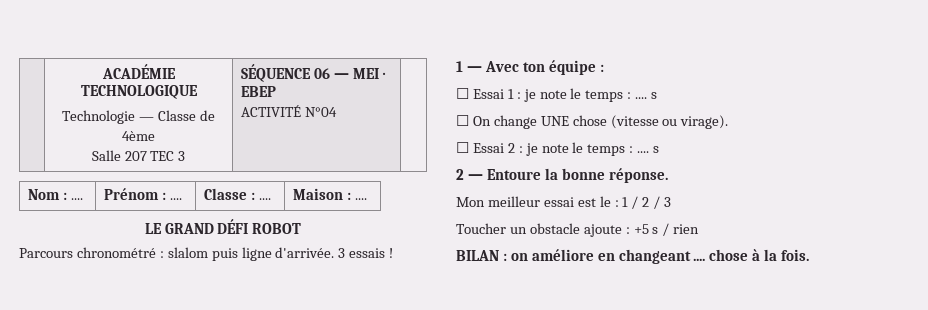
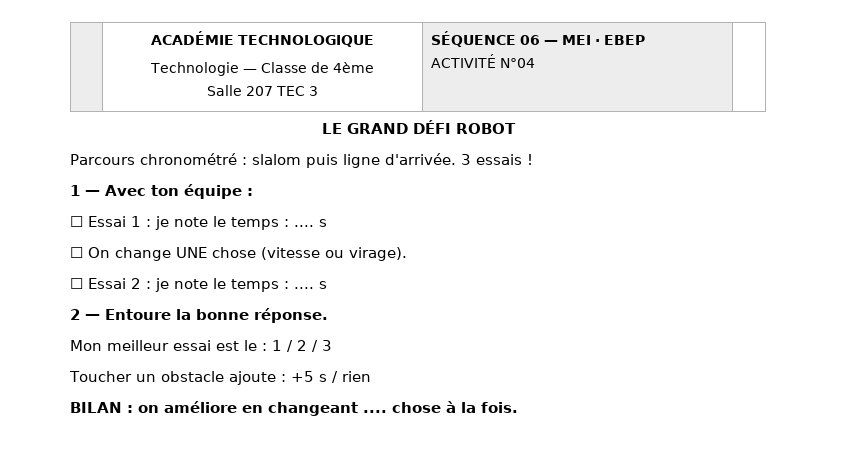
[28,189,84,200] [104,188,183,200] [204,188,272,200] [293,188,368,200] // Nom : .... | Prénom : .... | Classe : .... | Maison : .... -> (535, 63) none

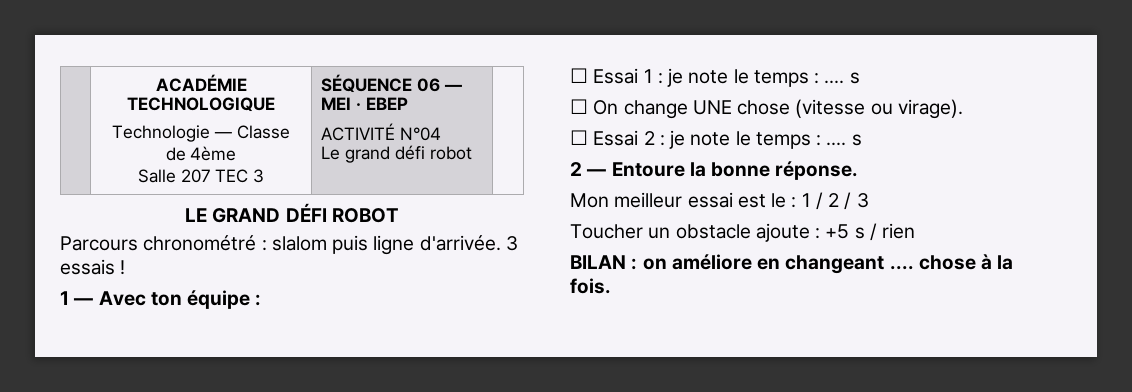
(535, 63) none -> [321,145,472,163] // Le grand défi robot

